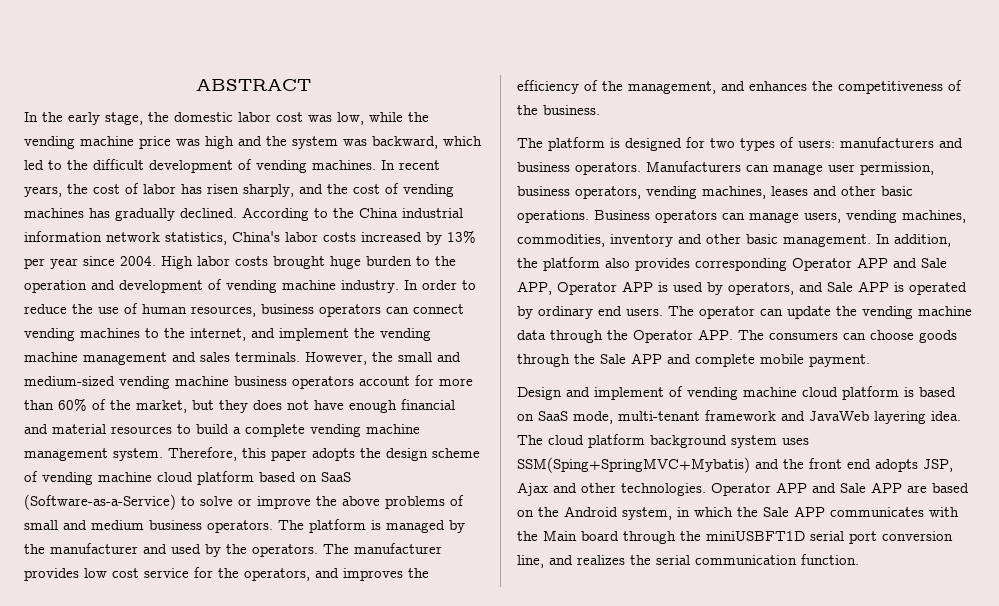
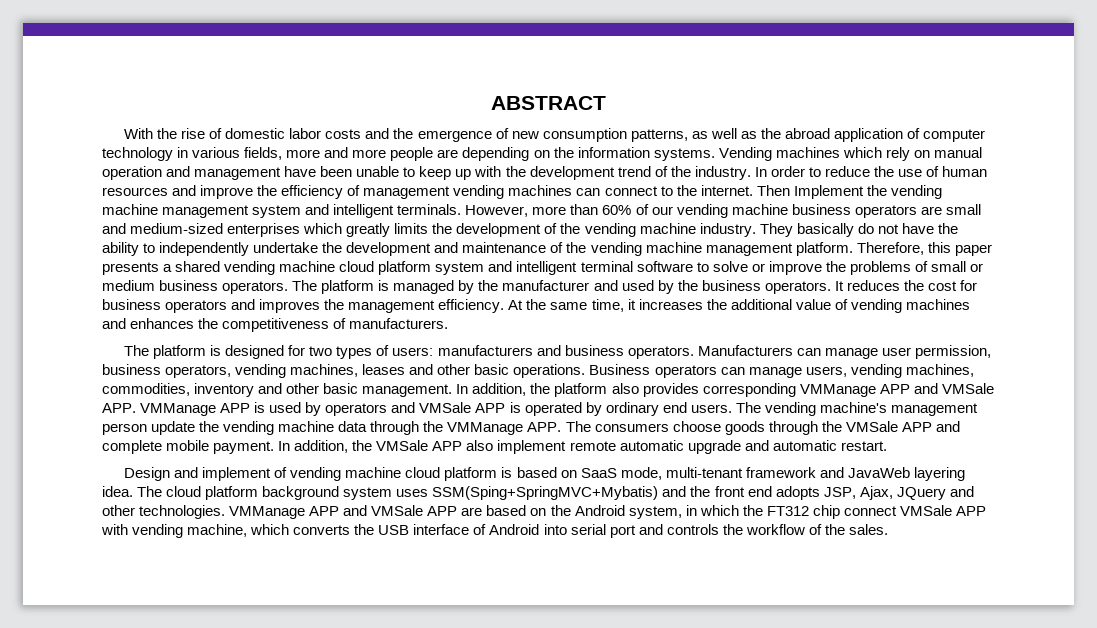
[24,112,429,125] [24,136,482,149] [24,159,440,173] [24,183,454,197] [24,207,463,221] [24,230,476,245] [24,256,456,269] [24,279,336,293] In the early stage, the domestic labor cost was low, while the vending machine price was high and the system was backward, which led to the difficult development of vending machines. In recent years, the cost of labor has risen sharply, and the cost of vending machines has gradually declined. According to the China industrial information network statistics, China's labor costs increased by 13% per year since 2004. High labor costs brought huge burden to the operation and development of vending machine -> [124,128,986,142] [102,147,982,161] [102,166,691,180] With the rise of domestic labor costs and the emergence of new consumption patterns, as well as the abroad application of computer technology in various fields, more and more people are depending on the information systems. Vending machines which rely on manual operation and management have been unable to keep up with the development trend of the
[191,304,464,317] [24,328,431,341] [24,352,461,365] [24,375,473,389] [24,398,455,413] [24,424,420,437] [24,448,163,461] resources, business operators can connect vending machines to the internet, and implement the vending machine management and sales terminals. However, the small and medium-sized vending machine business operators account for more than 60% of the market, but they does not have enough financial and material resources to build a complete vending machine management system. -> [102,185,942,199] [102,204,981,218] [102,223,958,237] [102,242,853,256] resources and improve the efficiency of management vending machines can connect to the internet. Then Implement the vending machine management system and intelligent terminals. However, more than 60% of our vending machine business operators are small and medium-sized enterprises which greatly limits the development of the vending machine industry. They basically do not have the ability to independently undertake the development and maintenance of the vending machine management platform.
[312,448,480,461] [24,471,351,485] [24,494,176,510] adopts the design scheme of vending machine cloud platform based on SaaS (Software-as-a-Service) -> [102,261,693,275] presents a shared vending machine cloud platform system and intelligent terminal software
[342,496,380,506] above -> (846, 266) none
[63,520,87,530] and -> [969,263,983,272] or
[252,543,442,557] [24,567,429,581] [517,80,716,94] operators. The manufacturer provides low cost service for the operators, and improves the efficiency of the management, -> [701,280,977,294] [102,299,970,313] business operators. It reduces the cost for business operators and improves the management efficiency. At the same time, it increases the additional value of vending machines
[517,105,600,115] the business. -> [349,318,449,329] manufacturers.
[792,257,947,271] [517,281,617,295] Operator APP and Sale APP, Operator -> [799,383,994,397] [102,403,217,416] VMManage APP and VMSale APP. VMManage
[728,282,853,295] operators, and Sale -> [325,402,472,416] operators and VMSale
[699,306,783,319] operator can -> [764,402,978,416] [102,423,147,435] vending machine's management person
[633,330,693,343] Operator -> [447,422,524,435] VMManage
[843,333,866,340] can -> (669, 427) none
[600,354,626,364] Sale -> [845,421,898,432] VMSale
(870, 360) none -> [278,440,887,454] In addition, the VMSale APP also implement remote automatic upgrade and automatic restart.
[517,482,548,496] Ajax -> [859,486,946,500] Ajax, JQuery
[711,482,866,496] Operator APP and Sale -> [229,505,424,519] VMManage APP and VMSale
[763,506,959,517] [517,530,953,544] [517,554,859,568] Sale APP communicates with the Main board through the miniUSBFT1D serial port conversion line, and realizes the serial communication function. -> [766,505,986,519] [101,524,888,538] FT312 chip connect VMSale APP with vending machine, which converts the USB interface of Android into serial port and controls the workflow of the sales.

